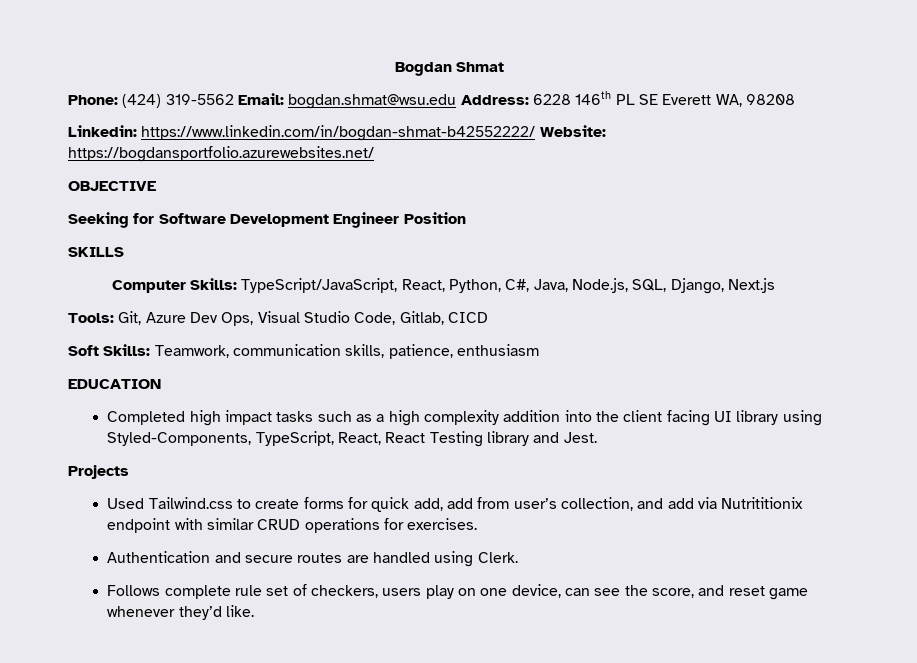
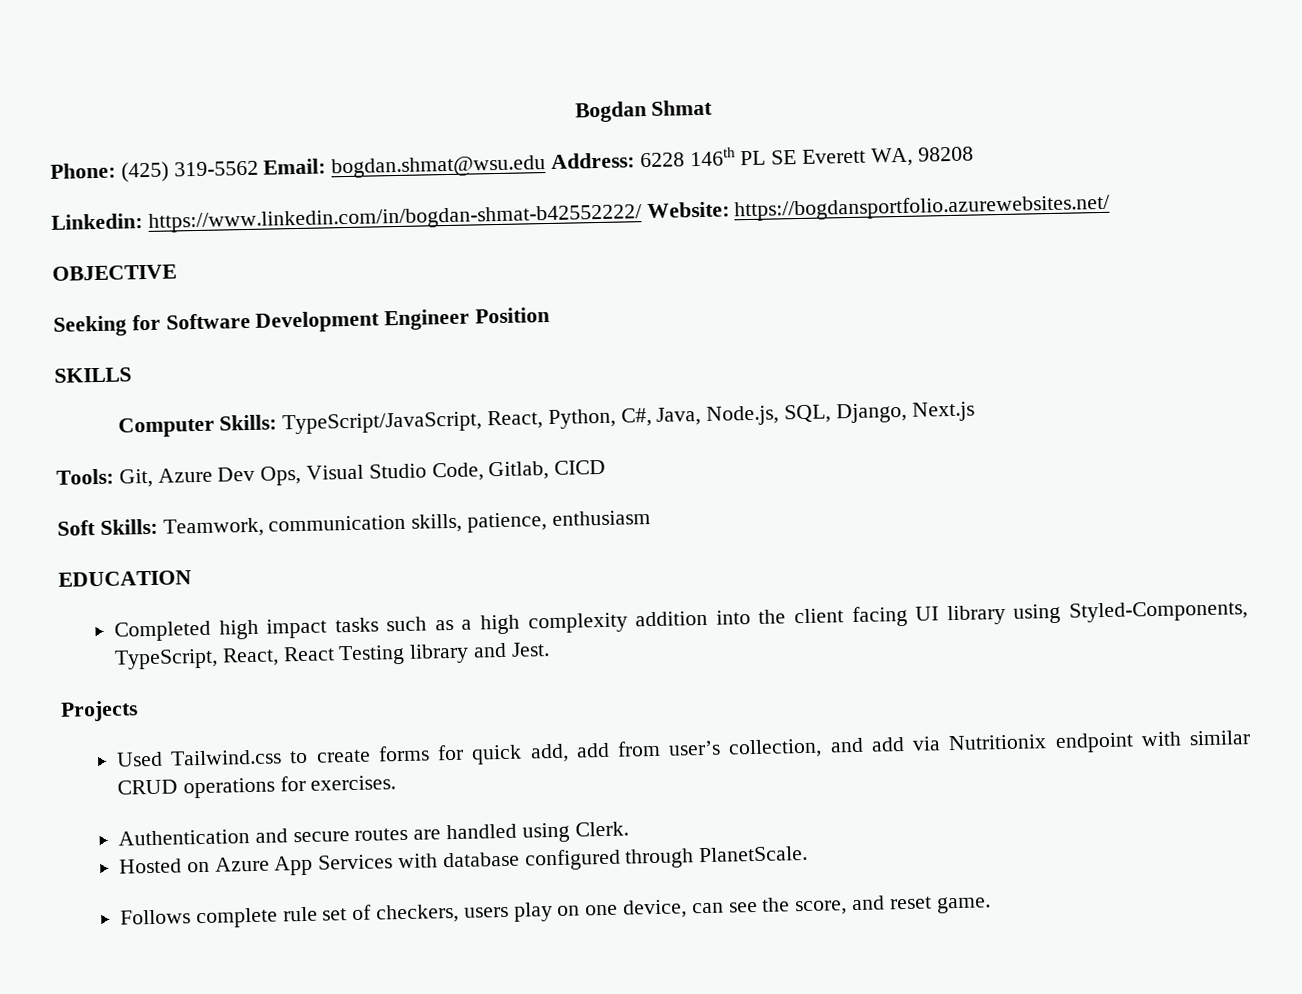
[122,94,162,108] (424) -> [120,161,169,183] (425)
[721,497,804,509] Nutrititionix -> [948,734,1048,751] Nutritionix
(518, 557) none -> [118,845,809,876] // Hosted on Azure App Services with database configured through PlanetScale.
[768,588,808,600] [107,605,255,620] game whenever they’d like. -> [936,896,991,914] game.

